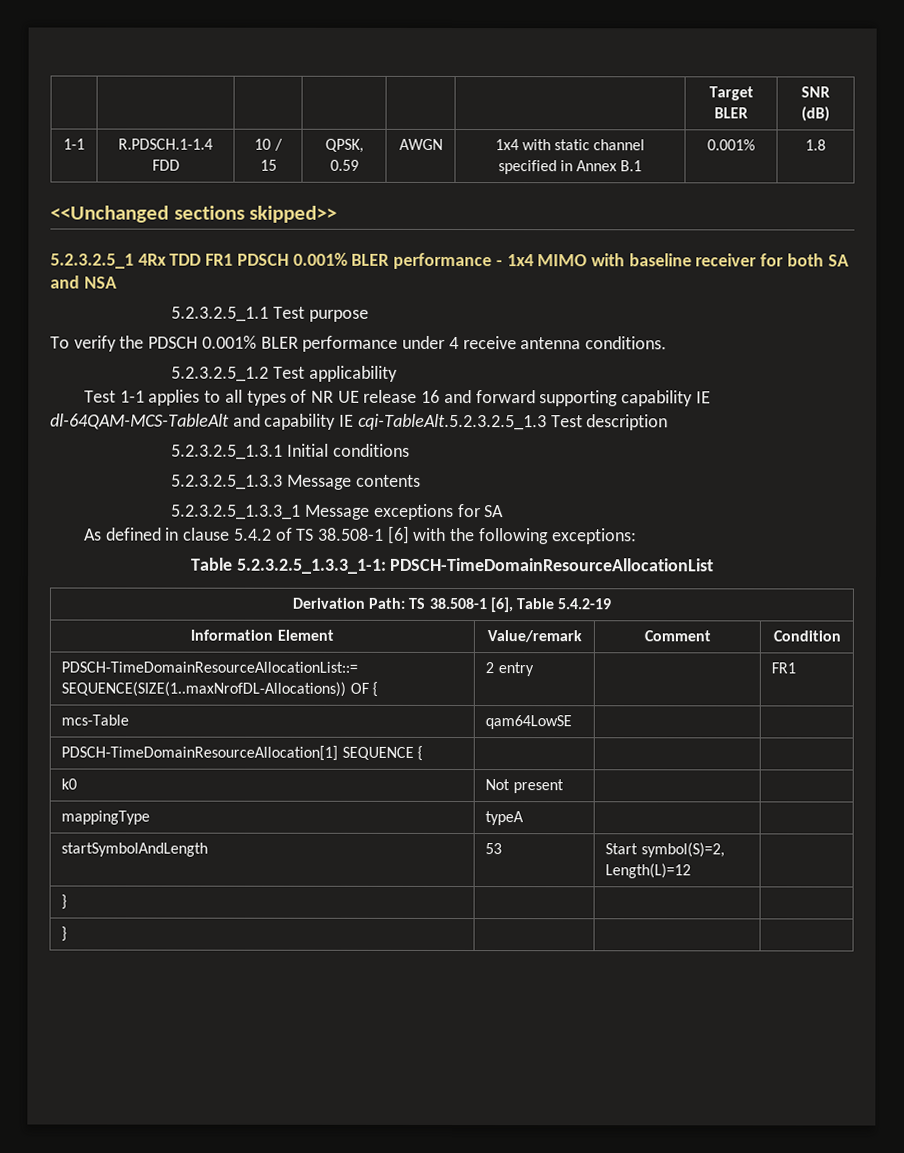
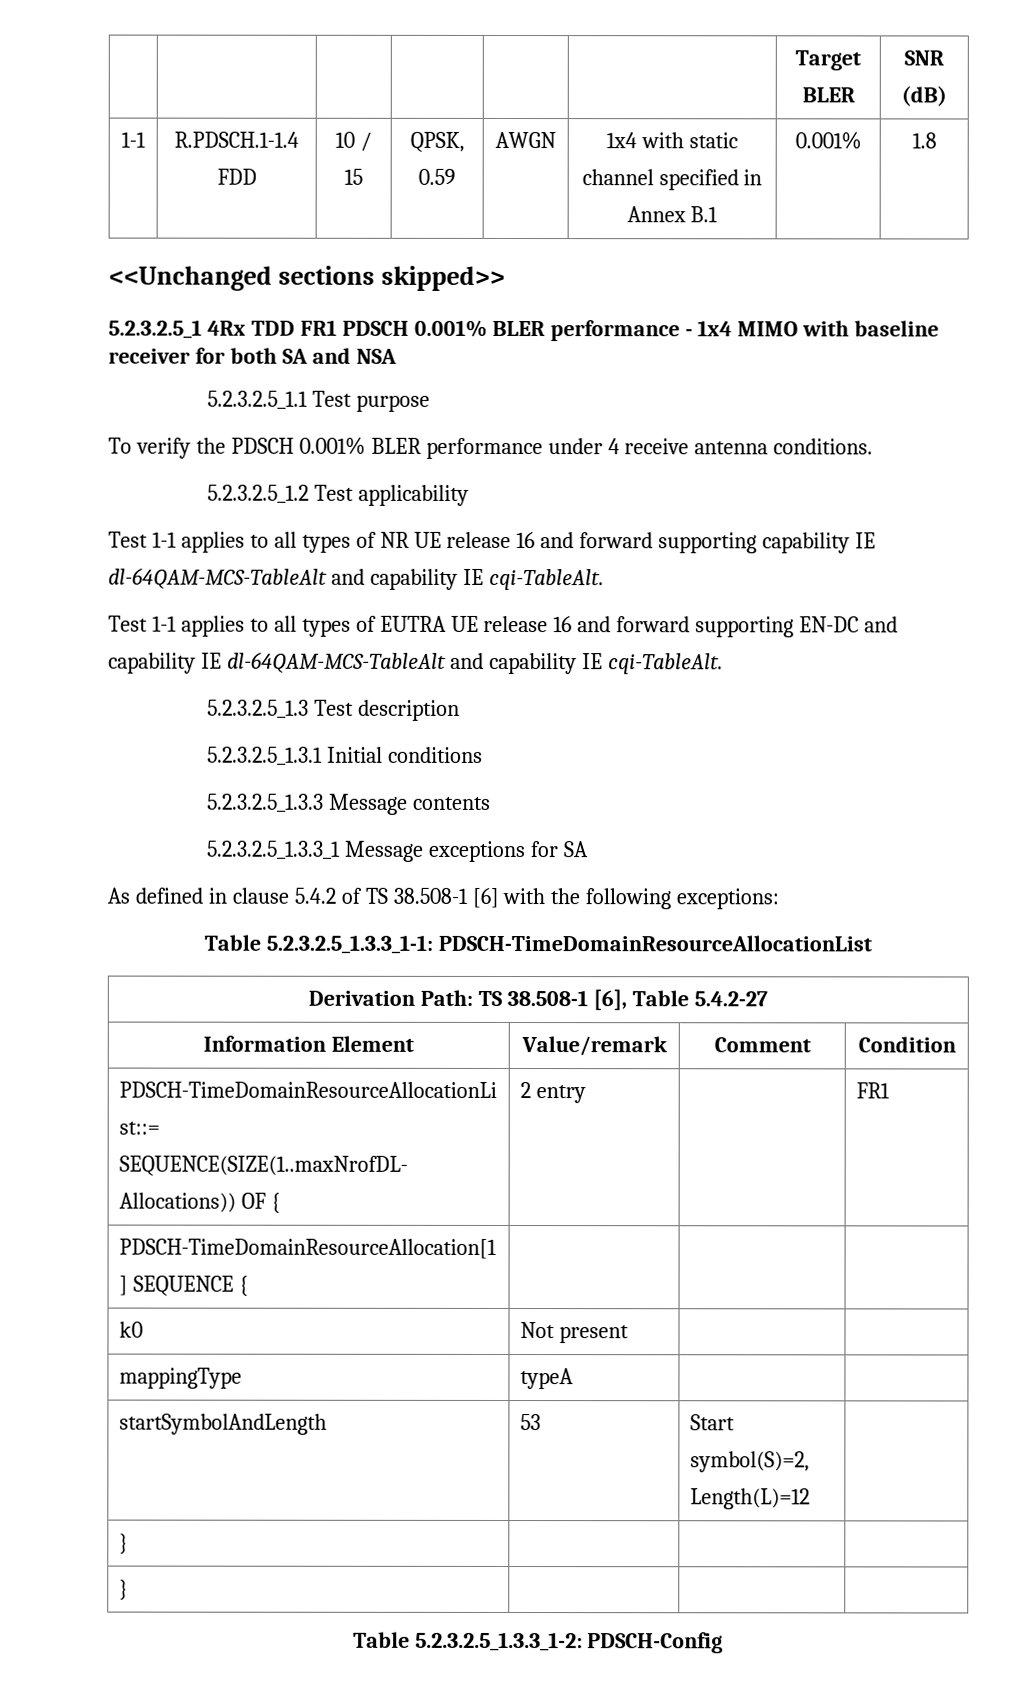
[357,413,547,431] cqi-TableAlt.5.2.3.2.5_1.3 -> [488,568,604,591] [108,615,899,638] [108,651,723,675] [207,699,310,719] cqi-TableAlt. // Test 1-1 applies to all types of EUTRA UE release 16 and forward supporting EN-DC and capability IE dl-64QAM-MCS-TableAlt and capability IE cqi-TableAlt. // 5.2.3.2.5_1.3
[557,598,612,610] 5.4.2-19 -> [693,991,768,1007] 5.4.2-27
[61,714,130,726] [485,715,573,730] // mcs-Table | qam64LowSE | | -> (891, 1090) none
(68, 934) none -> [352,1631,724,1654] // Table 5.2.3.2.5_1.3.3_1-2: PDSCH-Config

